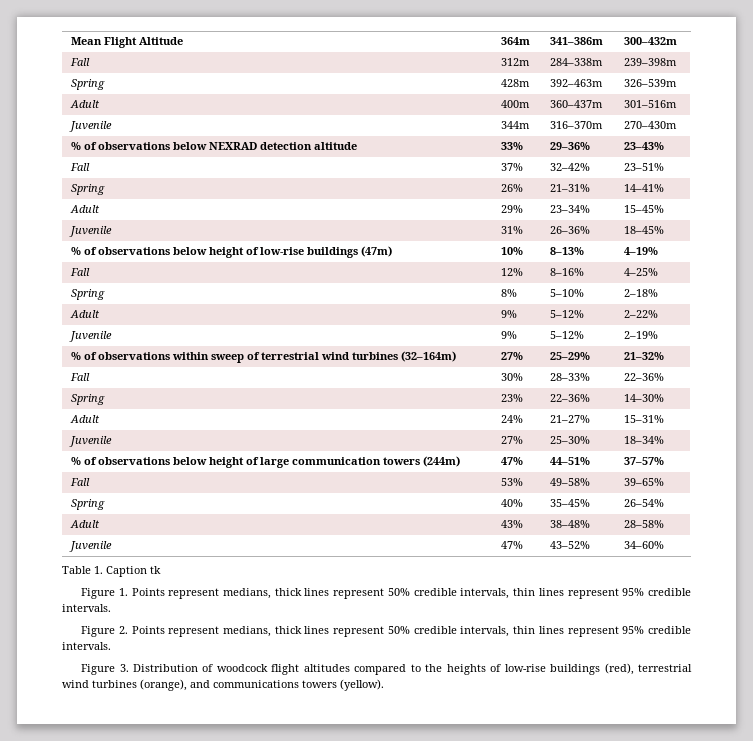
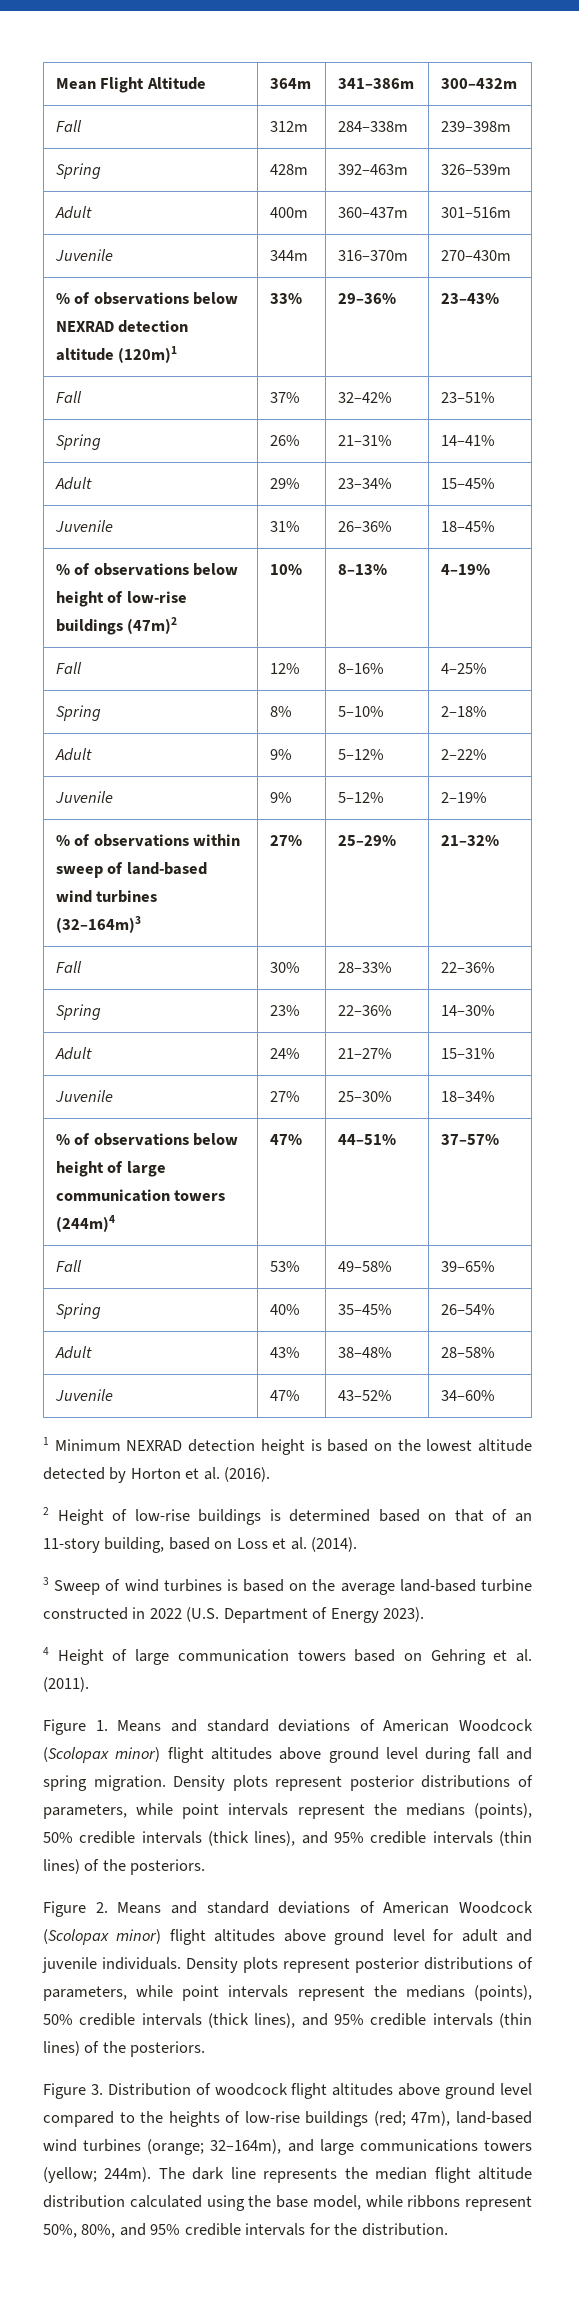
(357, 146) none -> [118,346,178,363] (120m)1
[360,246,392,257] (47m) -> [127,617,178,634] (47m)2
[260,351,456,362] terrestrial wind turbines (32–164m) -> [126,862,207,875] [55,890,158,903] [55,916,141,933] land-based wind turbines (32–164m)3
[422,456,460,467] (244m) -> [55,1215,115,1232] (244m)4
[62,566,161,577] [81,588,691,599] [62,604,111,612] [81,626,691,637] [62,642,111,650] Table 1. Caption tk // Figure 1. Points represent medians, thick lines represent 50% credible intervals, thin lines represent 95% credible intervals. // Figure 2. Points represent medians, thick lines represent 50% credible intervals, thin lines represent 95% credible intervals. -> [43,1437,532,1455] [43,1467,271,1483] [43,1507,533,1525] [43,1537,358,1553] [43,1577,532,1595] [43,1607,425,1623] [43,1647,532,1665] [43,1677,89,1692] [43,1719,533,1735] [43,1747,532,1763] [43,1775,533,1791] [43,1803,532,1819] [43,1831,532,1846] [43,1859,206,1875] [43,1901,533,1917] [43,1929,533,1945] [42,1957,533,1973] [43,1985,532,2001] [43,2013,532,2028] [43,2041,206,2057] 1 Minimum NEXRAD detection height is based on the lowest altitude detected by Horton et al. (2016). // 2 Height of low-rise buildings is determined based on that of an 11-story building, based on Loss et al. (2014). // 3 Sweep of wind turbines is based on the average land-based turbine constructed in 2022 (U.S. Department of Energy 2023). // 4 Height of large communication towers based on Gehring et al. (2011). // Figure 1. Means and standard deviations of American Woodcock (Scolopax minor) flight altitudes above ground level during fall and spring migration. Density plots represent posterior distributions of parameters, while point intervals represent the medians (points), 50% credible intervals (thick lines), and 95% credible intervals (thin lines) of the posteriors. // Figure 2. Means and standard deviations of American Woodcock (Scolopax minor) flight altitudes above ground level for adult and juvenile individuals. Density plots represent posterior distributions of parameters, while point intervals represent the medians (points), 50% credible intervals (thick lines), and 95% credible intervals (thin lines) of the posteriors.
(350, 668) none -> [398,2083,533,2099] above ground level
[604,663,692,675] [62,679,384,691] (red), terrestrial wind turbines (orange), and communications towers (yellow). -> [373,2111,532,2126] [43,2139,532,2155] [43,2167,533,2183] [43,2195,532,2211] [43,2223,448,2238] (red; 47m), land-based wind turbines (orange; 32–164m), and large communications towers (yellow; 244m). The dark line represents the median flight altitude distribution calculated using the base model, while ribbons represent 50%, 80%, and 95% credible intervals for the distribution.

